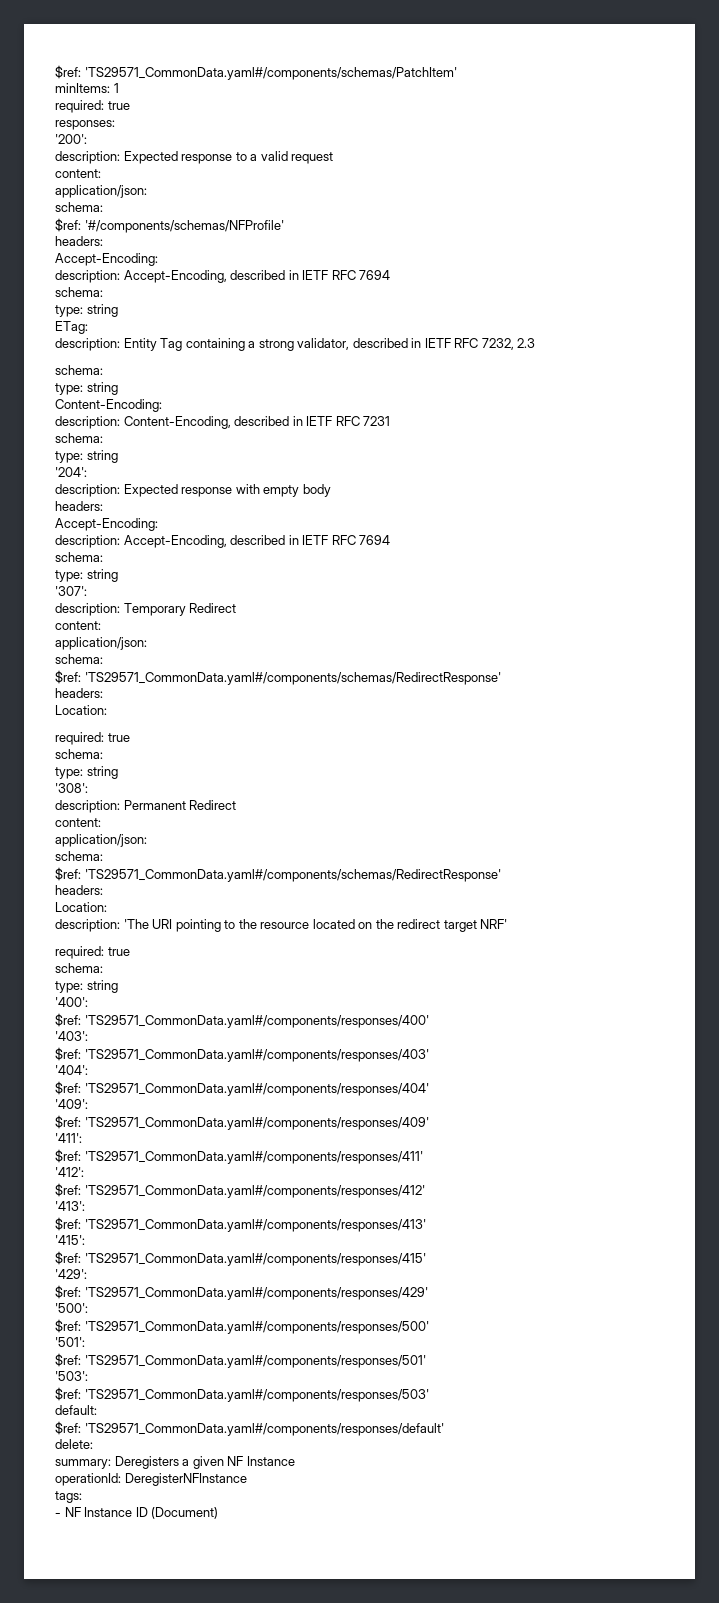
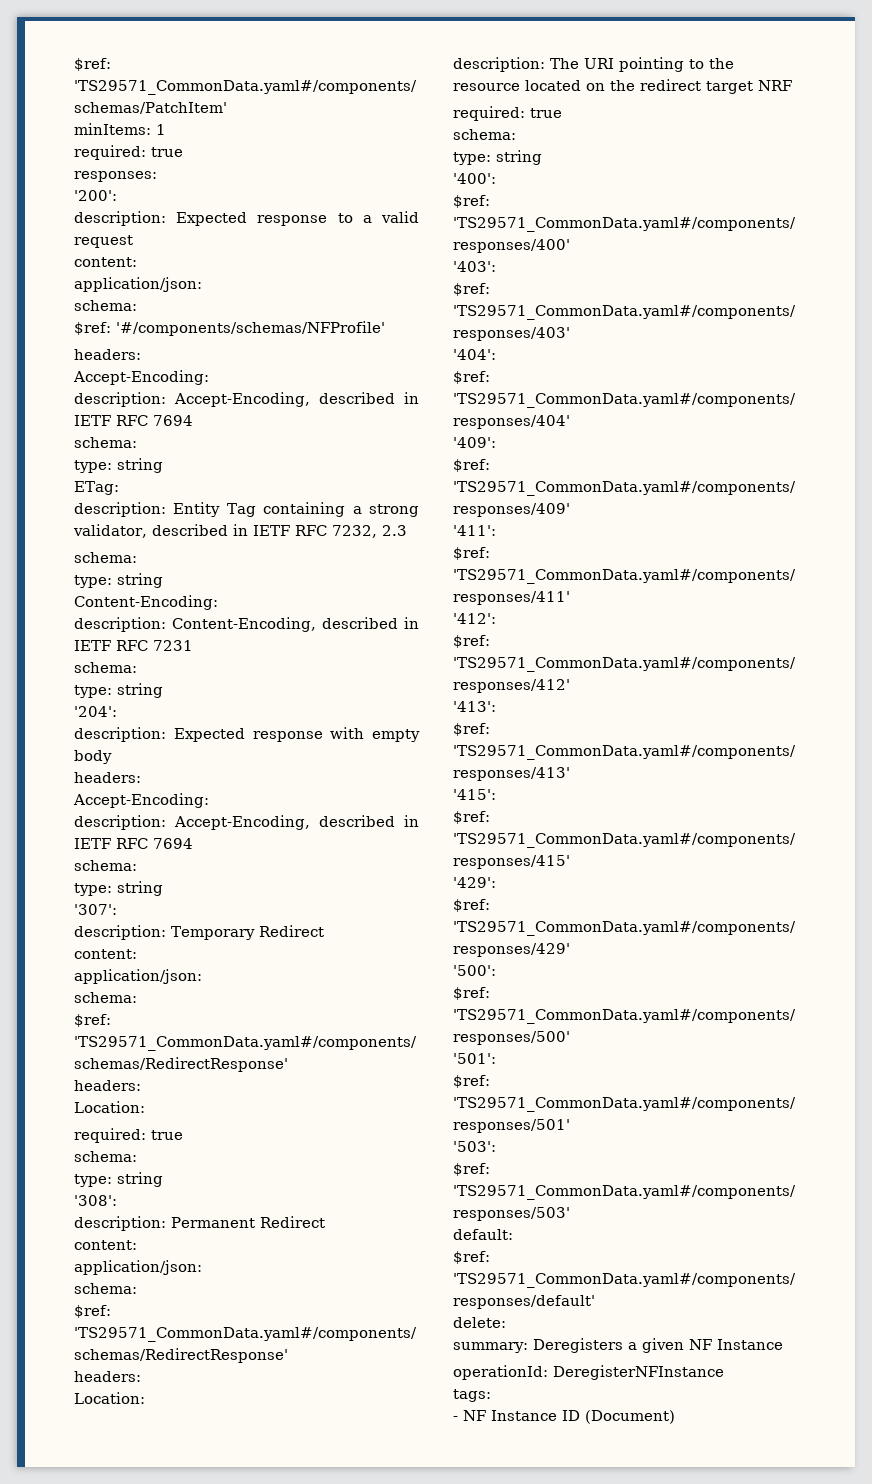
[123,919,149,929] 'The -> [550,58,579,69] The
[480,919,508,929] NRF' -> [758,80,792,91] NRF

